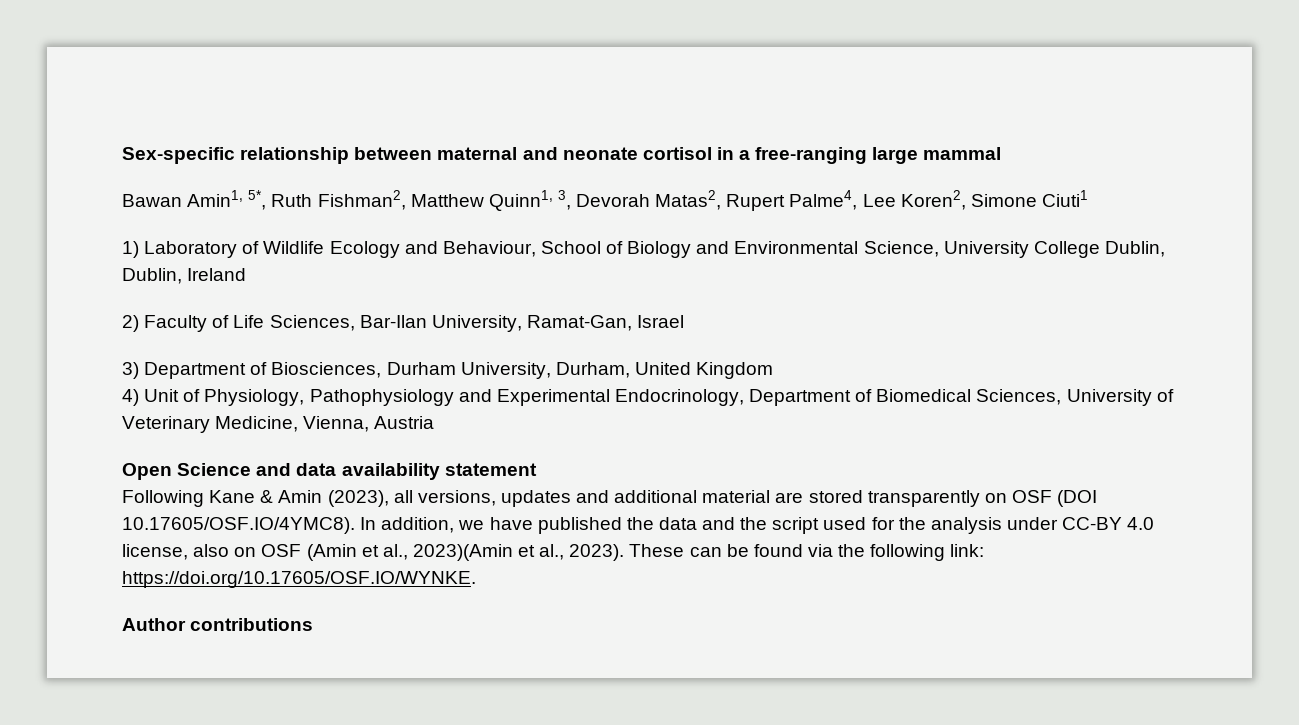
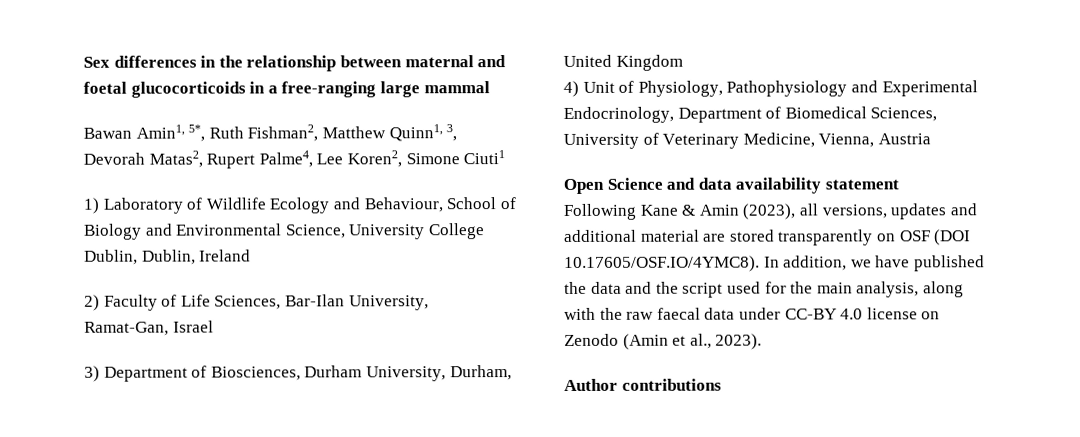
[122,147,235,164] Sex-specific -> [83,55,243,68] Sex differences in the
[562,147,712,160] neonate cortisol -> [83,81,246,98] foetal glucocorticoids
[930,517,1155,534] [122,544,985,561] [122,571,476,588] analysis under CC-BY 4.0 license, also on OSF (Amin et al., 2023)(Amin et al., 2023). These can be found via the following link: https://doi.org/10.17605/OSF.IO/WYNKE. -> [816,281,964,298] [564,307,941,320] [564,333,763,350] main analysis, along with the raw faecal data under CC-BY 4.0 license on Zenodo (Amin et al., 2023).

